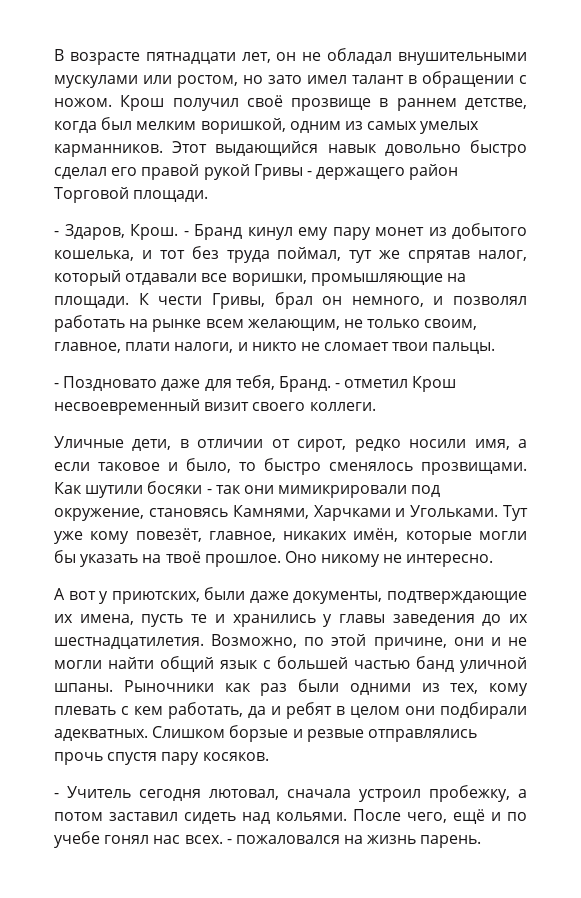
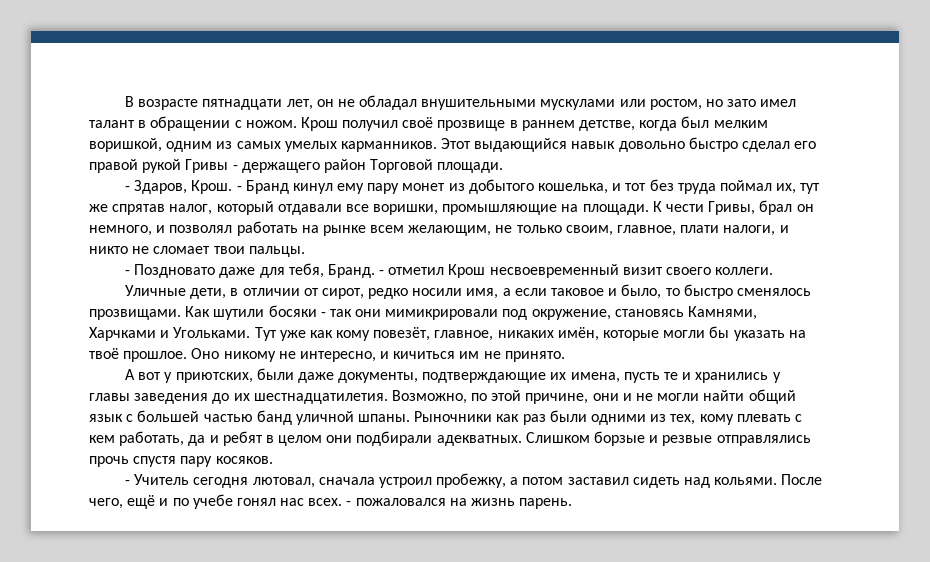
[277,247,342,261] поймал, -> [719,180,797,194] поймал их,
(83, 537) none -> [309,330,333,338] как
[406,554,494,567] интересно. -> [299,351,565,362] интересно, и кичиться им не принято.

